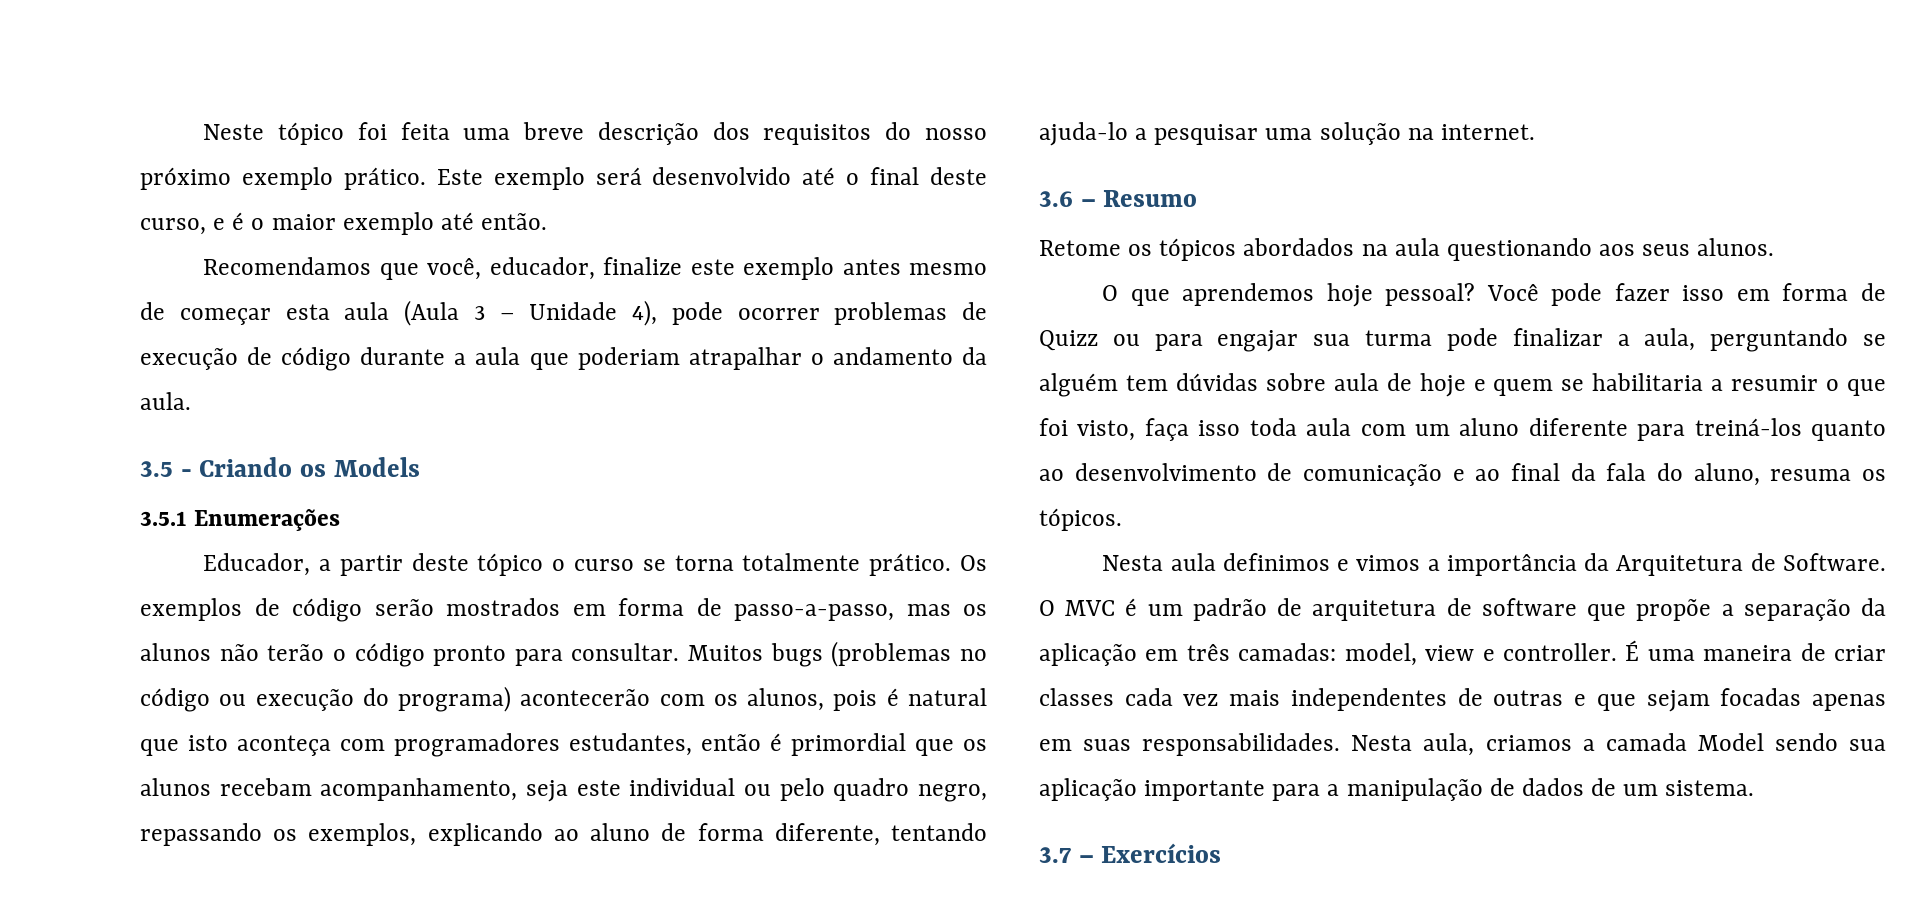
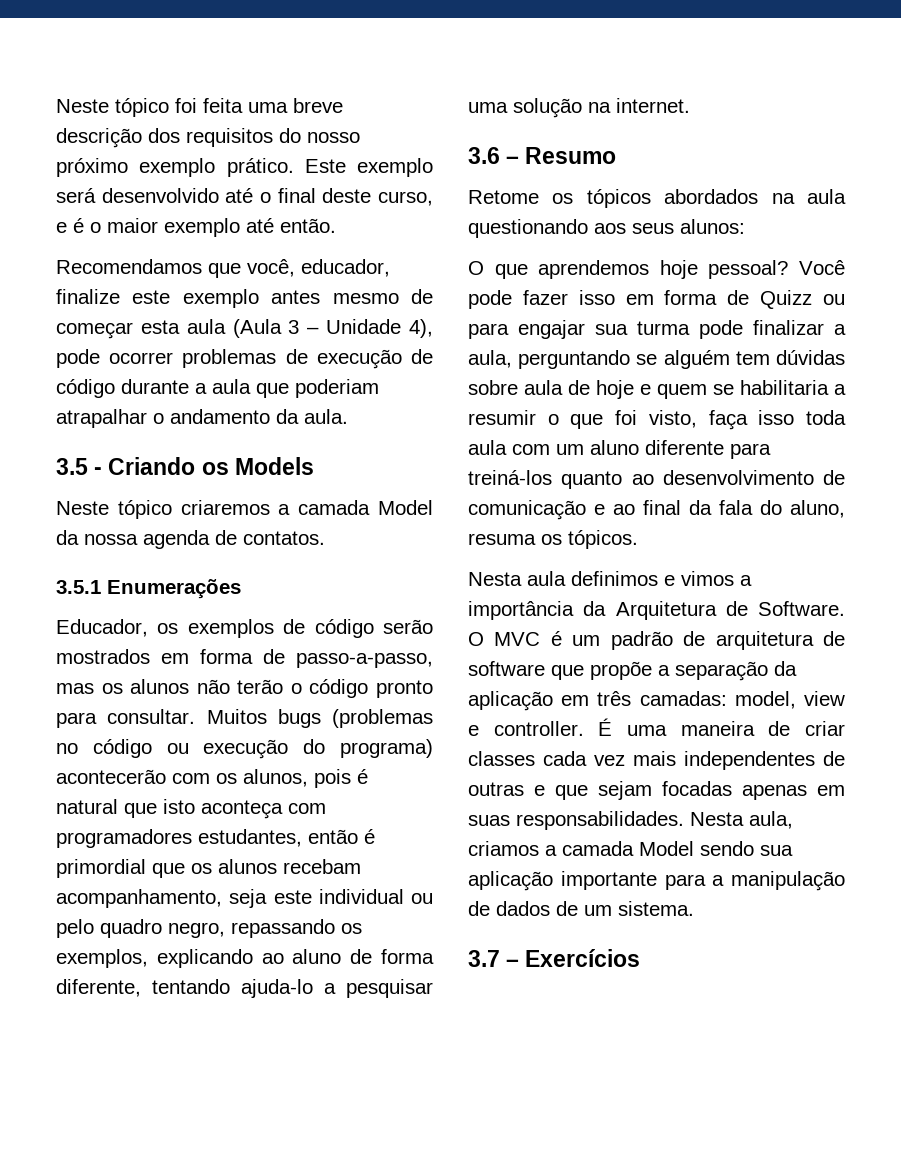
[140,509,341,531] [203,553,987,576] 3.5.1 Enumerações // Educador, a partir deste tópico o curso se torna totalmente prático. Os -> [56,500,434,519] [56,530,325,549] [56,579,241,599] [56,619,179,637] Neste tópico criaremos a camada Model da nossa agenda de contatos. // 3.5.1 Enumerações // Educador, os
[1697,238,1775,256] alunos. -> [680,219,745,234] alunos:

